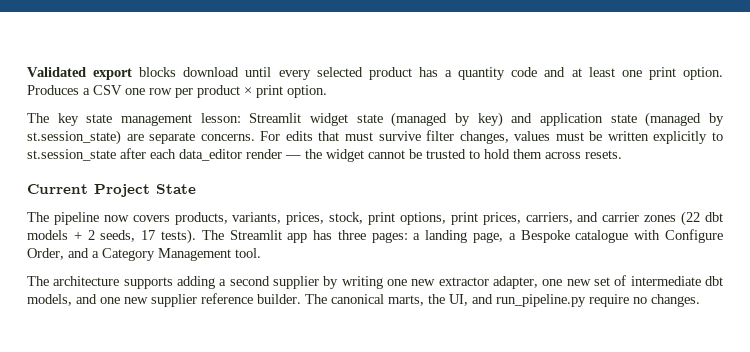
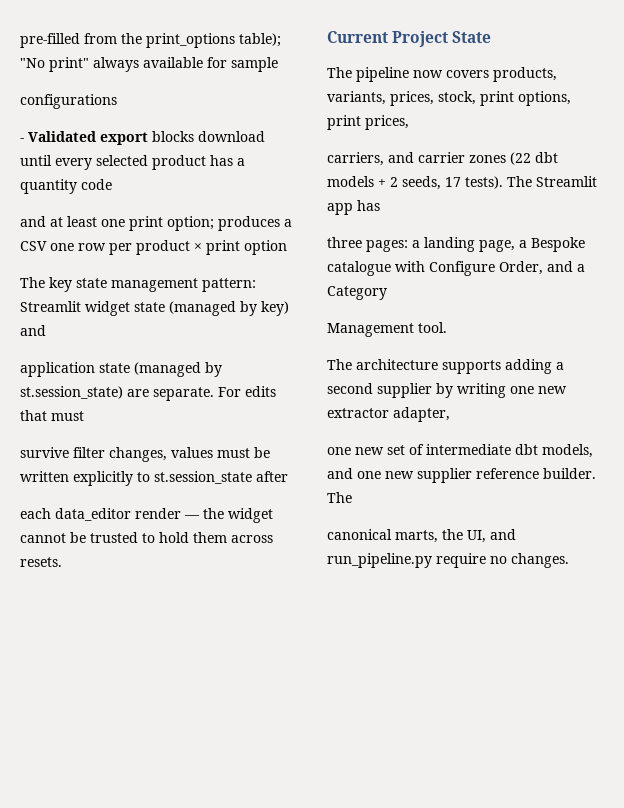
(27, 72) none -> [20,33,281,48] [20,57,278,72] [20,94,117,109] [20,138,24,142] pre-filled from the print_options table); "No print" always available for sample // configurations // -
(538, 72) none -> (112, 184) //
[683,67,724,80] [27,85,79,95] option. Produces -> [167,216,280,231] option; produces
[287,85,327,98] option. -> [244,240,287,255] option
[200,113,241,123] lesson: -> [202,278,256,292] pattern:
(533, 118) none -> (46, 330) //
[149,132,255,144] separate concerns. -> [153,387,214,401] separate.
(373, 136) none -> (84, 416) //
(146, 153) none -> (288, 476) //
(521, 218) none -> (409, 122) //
(333, 235) none -> (380, 205) //
(155, 254) none -> (387, 293) //
(538, 282) none -> (450, 414) //
(327, 299) none -> (352, 497) //

